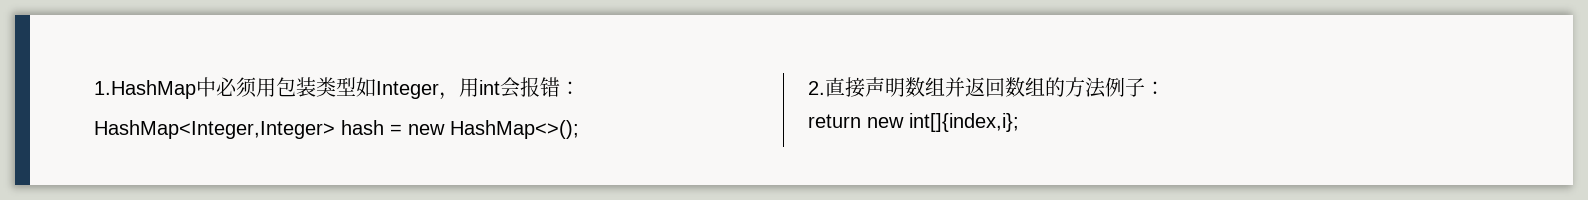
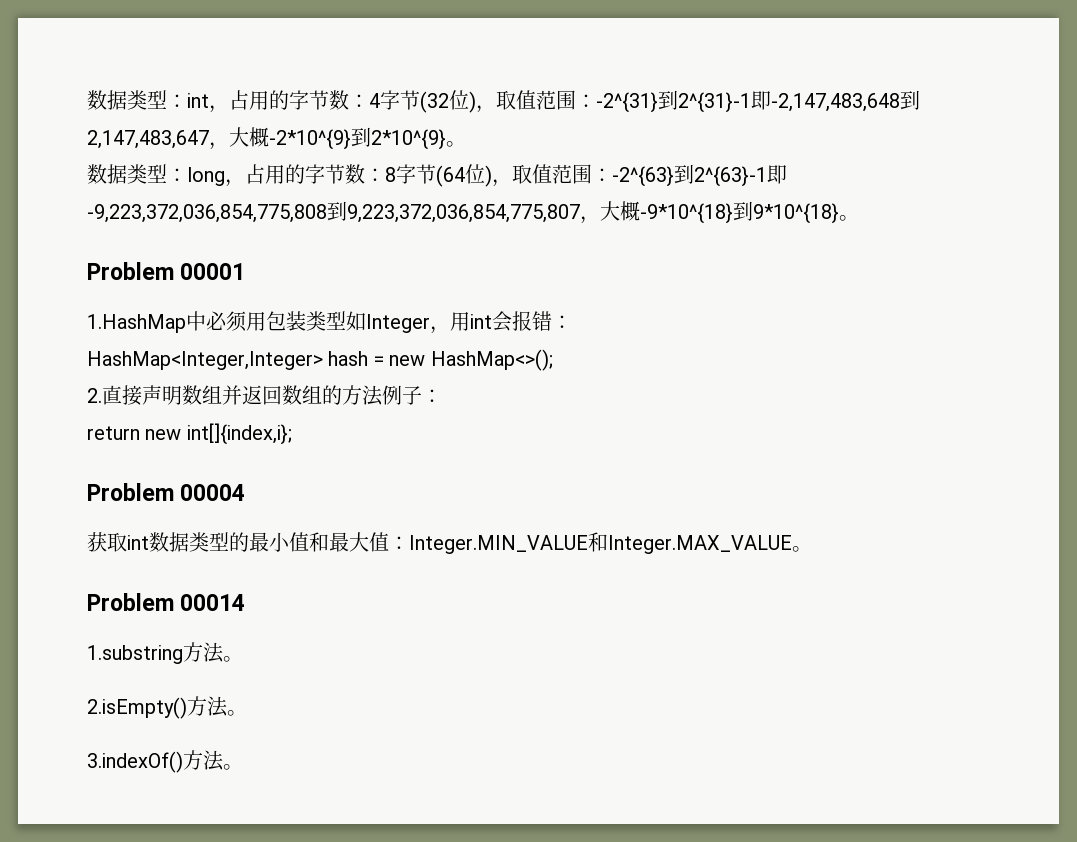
(94, 89) none -> [87,90,920,113] [87,127,466,150] [87,164,787,187] [87,201,859,224] [87,262,246,280] 数据类型：int，占用的字节数：4字节(32位)，取值范围：-2^{31}到2^{31}-1即-2,147,483,648到2,147,483,647，大概-2*10^{9}到2*10^{9}。 // 数据类型：long，占用的字节数：8字节(64位)，取值范围：-2^{63}到2^{63}-1即-9,223,372,036,854,775,808到9,223,372,036,854,775,807，大概-9*10^{18}到9*10^{18}。 // Problem 00001 //
(1019, 122) none -> [87,483,246,501] [87,532,812,554] [87,593,246,611] [87,642,243,664] [87,696,247,719] [87,750,243,773] // Problem 00004 // 获取int数据类型的最小值和最大值：Integer.MIN_VALUE和Integer.MAX_VALUE。 // Problem 00014 // 1.substring方法。 // 2.isEmpty()方法。 // 3.indexOf()方法。

